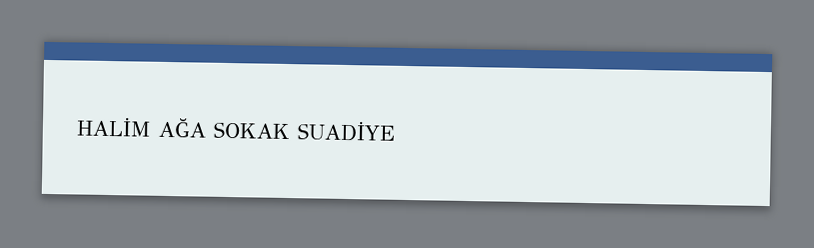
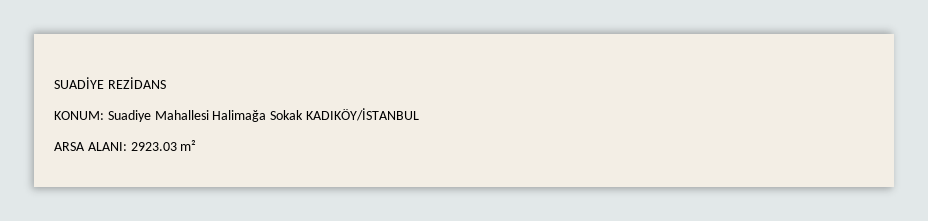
[76,116,396,142] HALİM AĞA SOKAK SUADİYE -> [54,77,166,89] [54,108,419,122] [54,140,197,151] SUADİYE REZİDANS // KONUM: Suadiye Mahallesi Halimağa Sokak KADIKÖY/İSTANBUL // ARSA ALANI: 2923.03 m²

